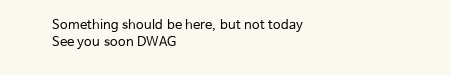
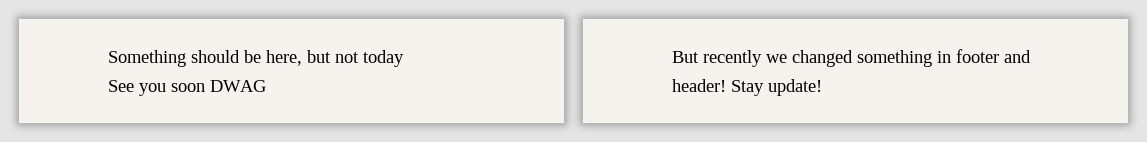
(177, 40) none -> [672,49,1031,67] [672,79,822,96] // But recently we changed something in footer and header! Stay update!

